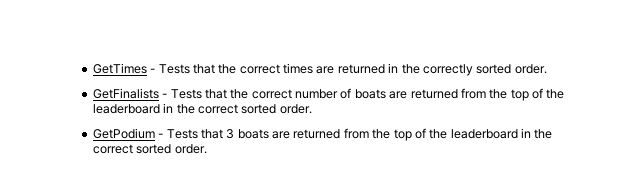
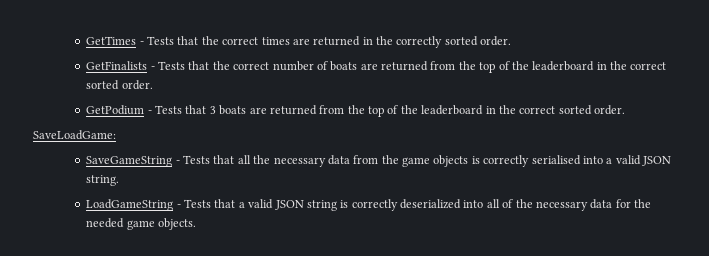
(207, 149) none -> [33,130,116,140] [86,155,672,167] [86,175,120,186] [86,199,652,211] [86,218,197,230] // SaveLoadGame: // SaveGameString - Tests that all the necessary data from the game objects is correctly serialised into a valid JSON string. // LoadGameString - Tests that a valid JSON string is correctly deserialized into all of the necessary data for the needed game objects.

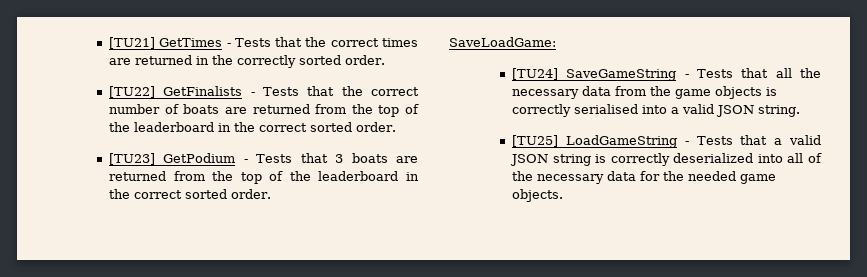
(86, 40) none -> [109,37,156,49] [TU21]
(512, 41) none -> [109,86,156,98] [TU22]
(153, 85) none -> [109,153,156,165] [TU23]
(116, 135) none -> [512,68,559,80] [TU24]
(120, 180) none -> [512,135,559,147] [TU25]

